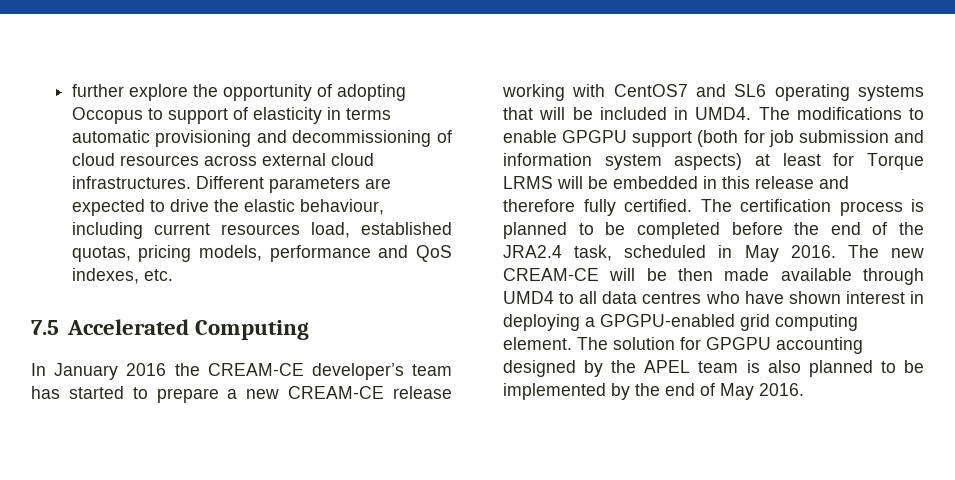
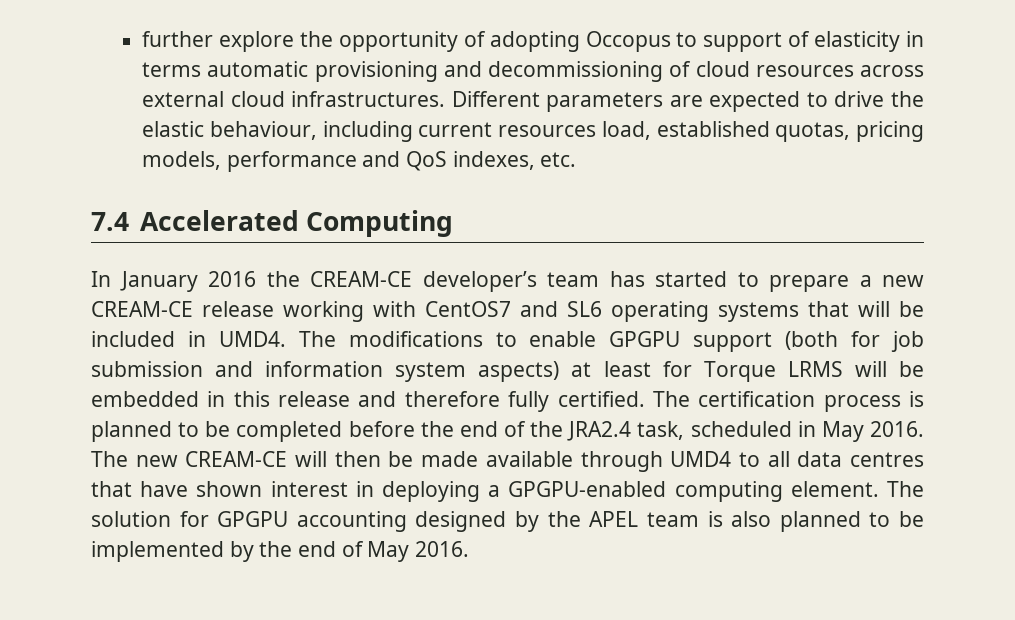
[31,320,59,335] 7.5 -> [91,212,129,231] 7.4
[646,268,713,281] be then -> [334,451,414,467] then be
[705,291,740,304] who -> [91,481,132,497] that
[740,314,770,331] grid -> (667, 489) none

